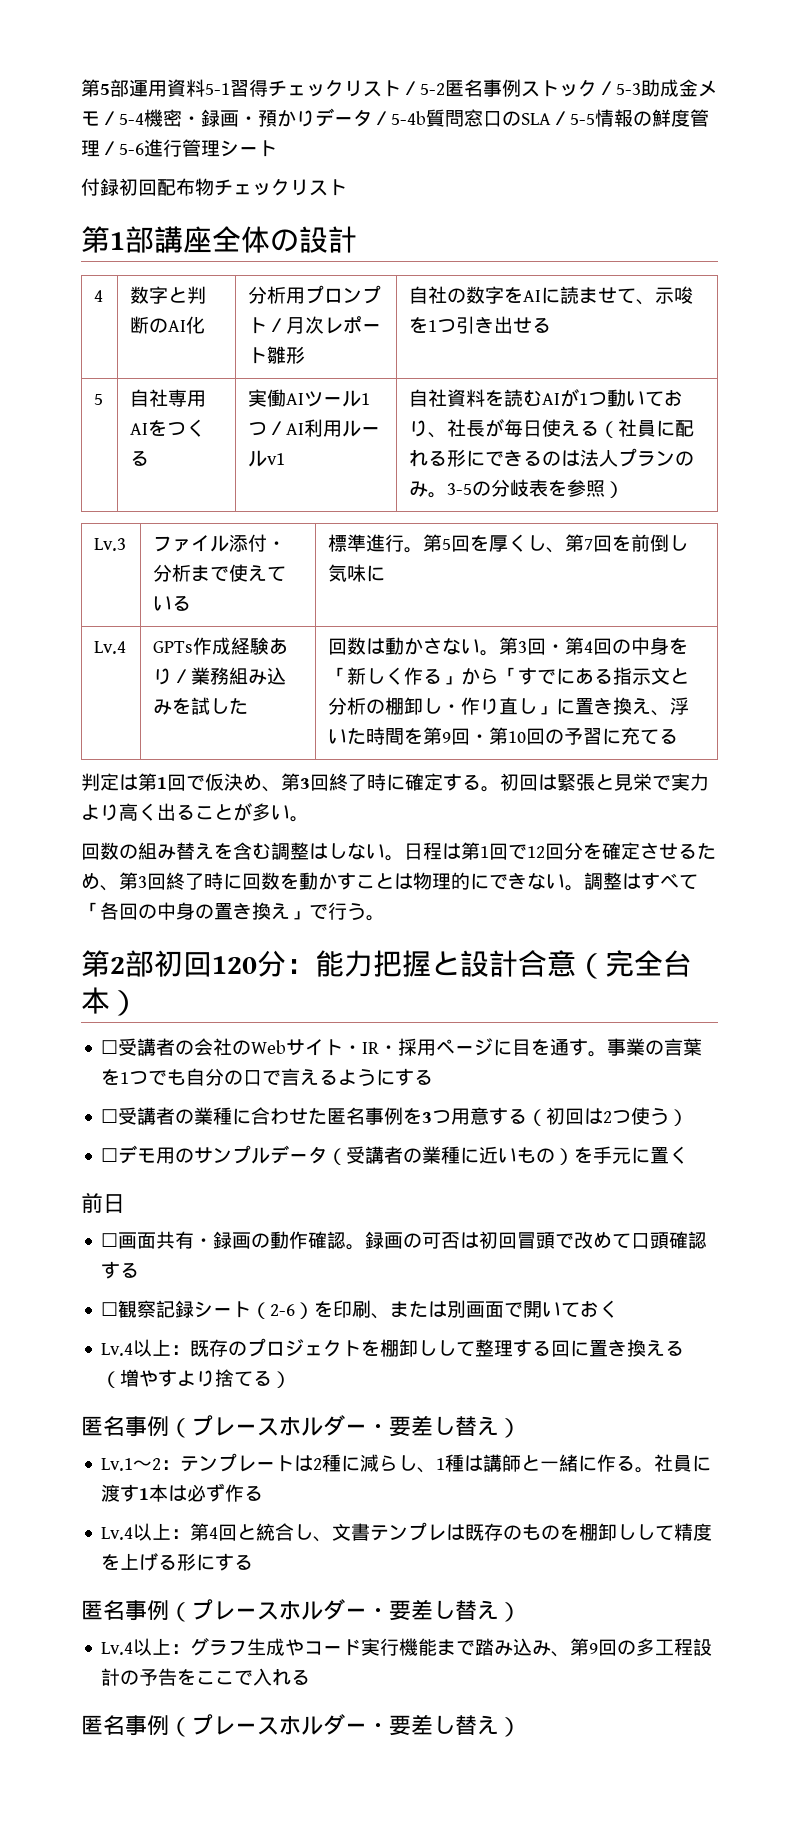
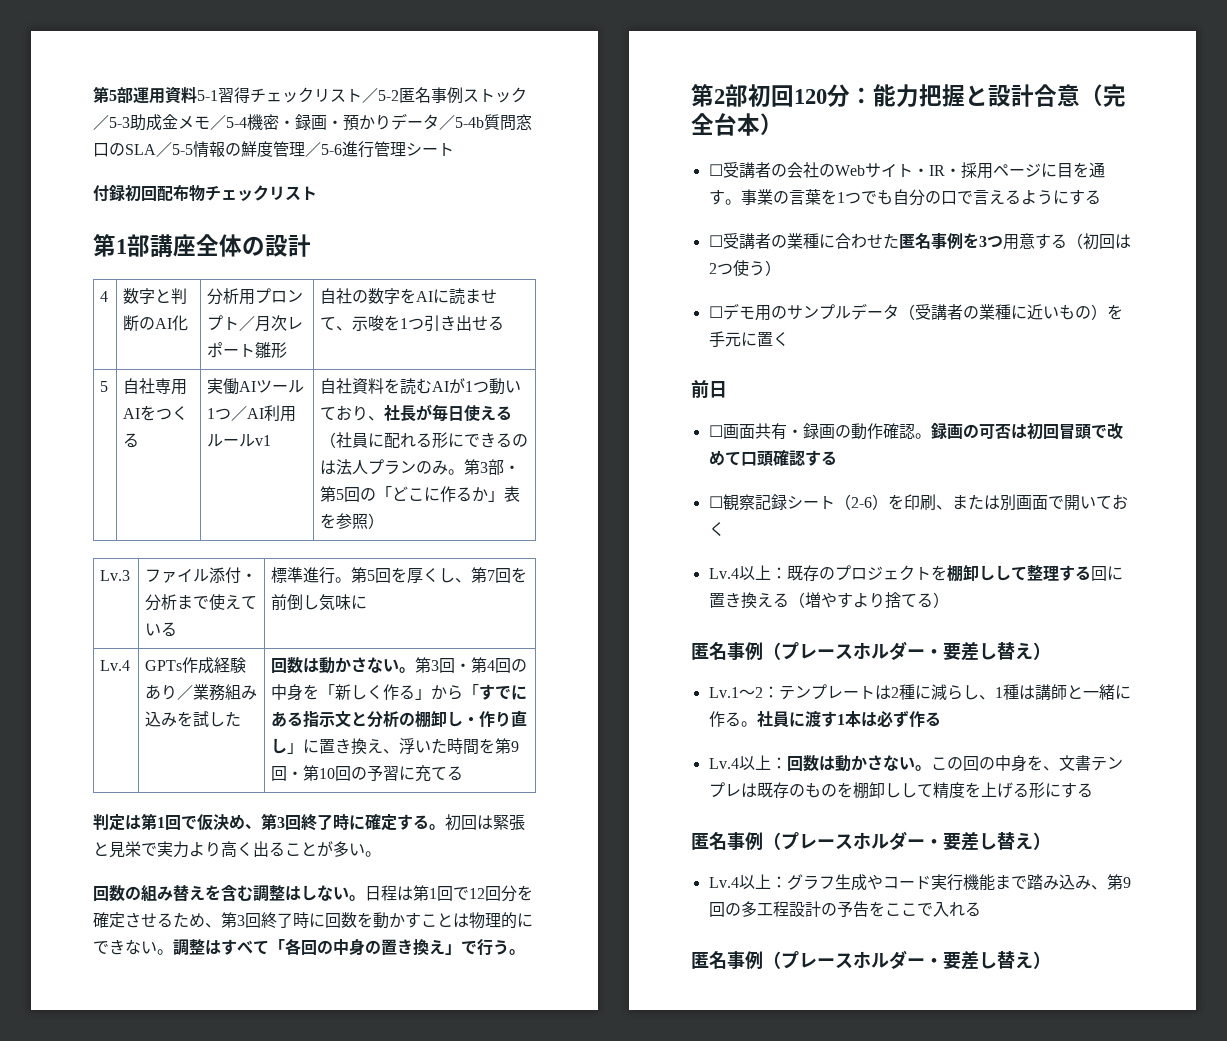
[447,479,530,497] 3-5の分岐 -> [464,459,521,475] [320,486,505,502] 第3部・第5回の「どこに作るか」
[190,1523,314,1541] 第4回と統合し -> [786,755,1043,772] 回数は動かさない。この回の中身を

